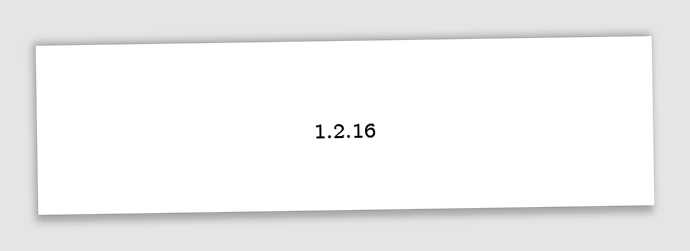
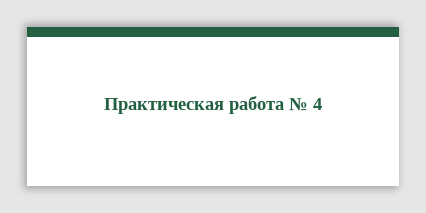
[313,123,377,139] 1.2.16 -> [104,96,322,114] Практическая работа № 4

